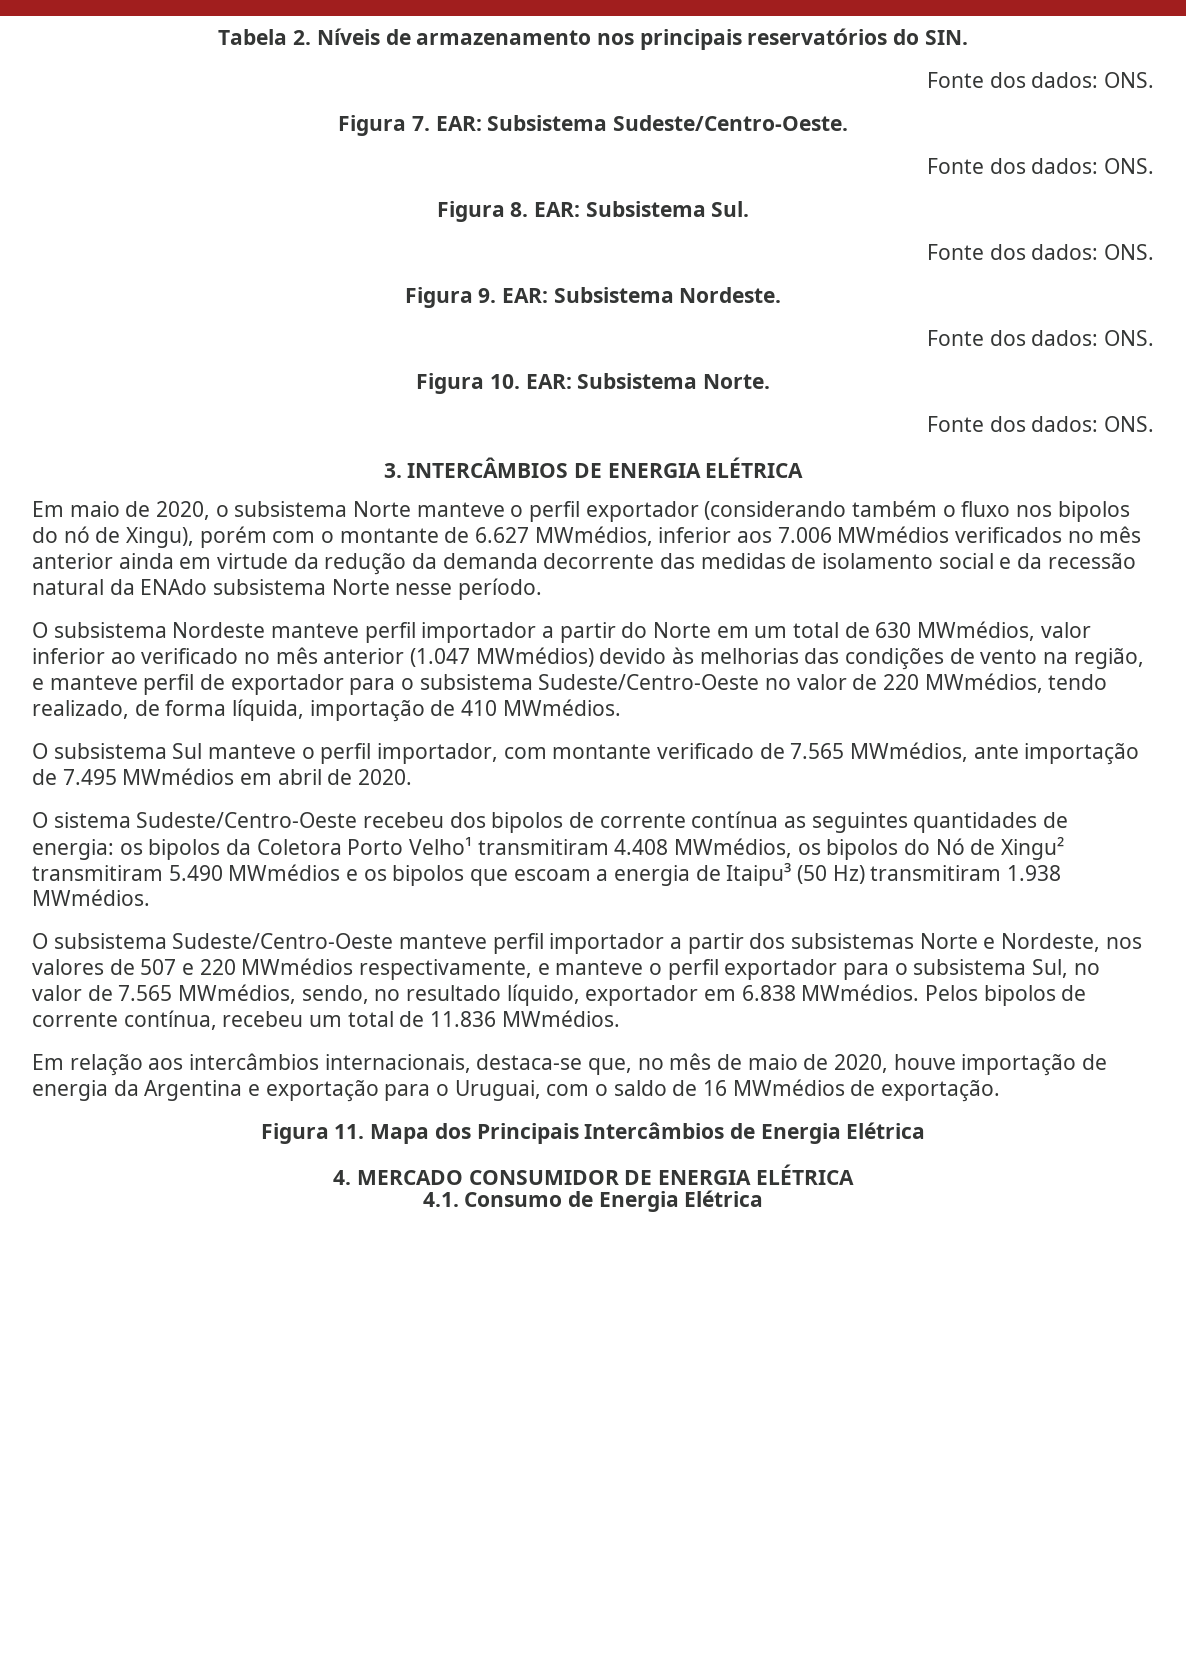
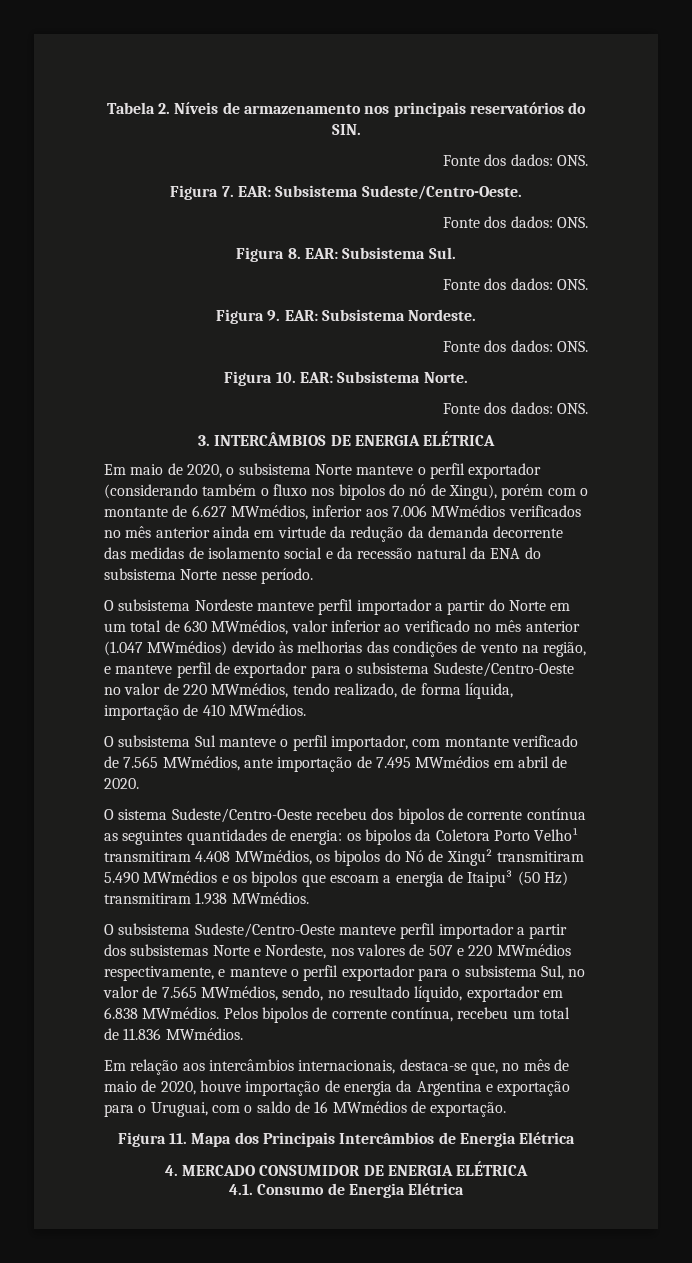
[140,579,208,595] ENAdo -> [490,547,541,559] ENA do

